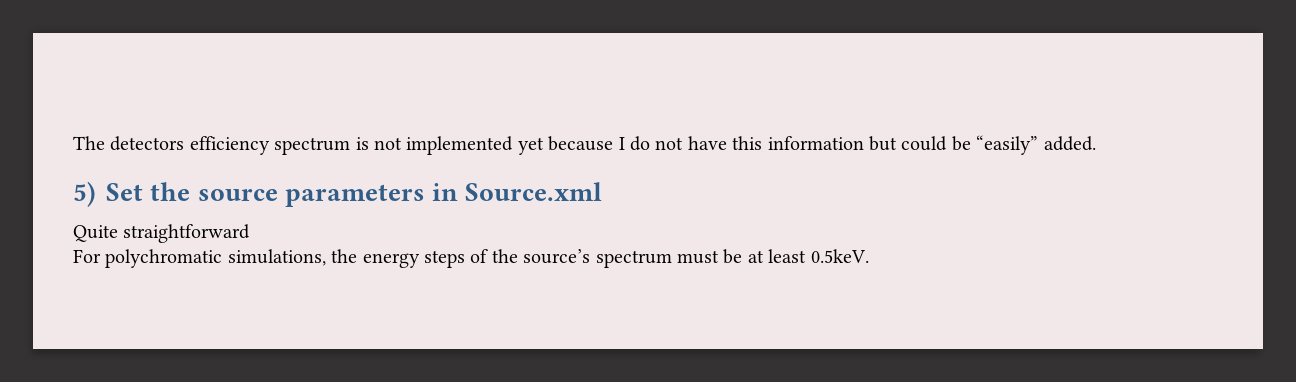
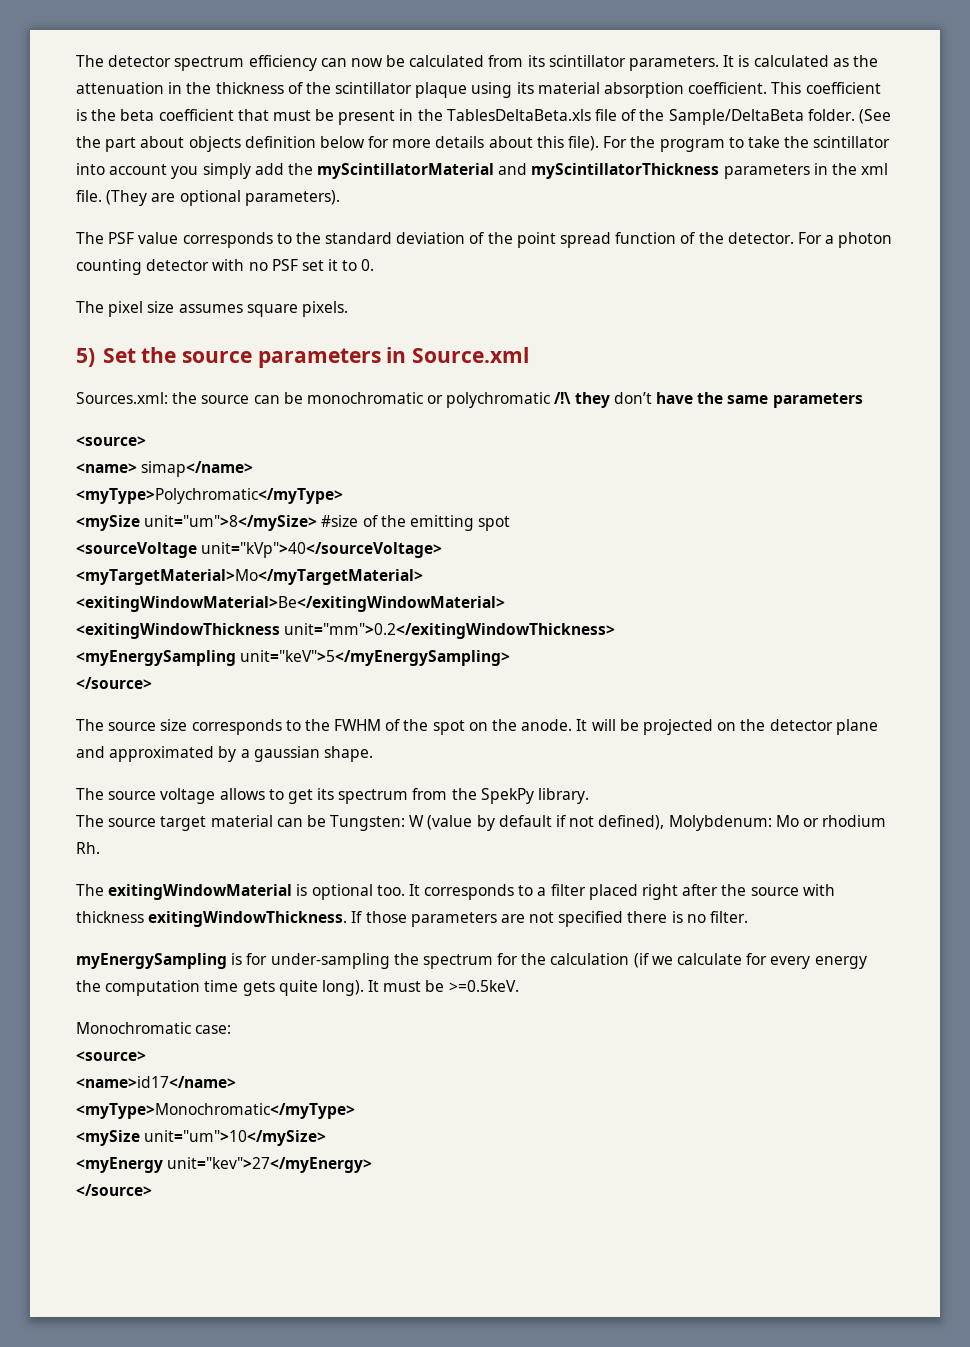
[73,135,1096,155] The detectors efficiency spectrum is not implemented yet because I do not have this information but could be “easily” added. -> [76,55,878,71] [76,82,881,98] [76,109,891,125] [76,136,891,152] [76,163,889,179] [76,190,340,206] [76,232,893,248] [76,259,375,275] [76,301,348,317] The detector spectrum efficiency can now be calculated from its scintillator parameters. It is calculated as the attenuation in the thickness of the scintillator plaque using its material absorption coefficient. This coefficient is the beta coefficient that must be present in the TablesDeltaBeta.xls file of the Sample/DeltaBeta folder. (See the part about objects definition below for more details about this file). For the program to take the scintillator into account you simply add the myScintillatorMaterial and myScintillatorThickness parameters in the xml file. (They are optional parameters). // The PSF value corresponds to the standard deviation of the point spread function of the detector. For a photon counting detector with no PSF set it to 0. // The pixel size assumes square pixels.
[73,224,251,243] [73,249,869,268] Quite straightforward // For polychromatic simulations, the energy steps of the source’s spectrum must be at least 0.5keV. -> [76,392,863,408] [76,436,146,446] [76,461,254,477] [76,488,343,504] [76,515,511,531] [76,542,443,558] [76,569,423,585] [76,596,505,612] [76,623,616,639] [76,650,511,666] [76,677,152,689] [76,719,878,735] [76,746,373,762] [76,788,590,804] [76,815,887,831] [76,842,100,854] [76,884,835,900] [76,911,749,927] [76,953,867,969] [76,980,519,996] [76,1022,232,1034] [76,1051,146,1061] [76,1076,236,1088] [76,1103,355,1119] [76,1130,327,1146] [76,1157,373,1173] [76,1184,152,1196] Sources.xml: the source can be monochromatic or polychromatic /!\ they don’t have the same parameters // <source> // <name> simap</name> // <myType>Polychromatic</myType> // <mySize unit="um">8</mySize> #size of the emitting spot // <sourceVoltage unit="kVp">40</sourceVoltage> // <myTargetMaterial>Mo</myTargetMaterial> // <exitingWindowMaterial>Be</exitingWindowMaterial> // <exitingWindowThickness unit="mm">0.2</exitingWindowThickness> // <myEnergySampling unit="keV">5</myEnergySampling> // </source> // The source size corresponds to the FWHM of the spot on the anode. It will be projected on the detector plane and approximated by a gaussian shape. // The source voltage allows to get its spectrum from the SpekPy library. // The source target material can be Tungsten: W (value by default if not defined), Molybdenum: Mo or rhodium Rh. // The exitingWindowMaterial is optional too. It corresponds to a filter placed right after the source with thickness exitingWindowThickness. If those parameters are not specified there is no filter. // myEnergySampling is for under-sampling the spectrum for the calculation (if we calculate for every energy the computation time gets quite long). It must be >=0.5keV. // Monochromatic case: // <source> // <name>id17</name> // <myType>Monochromatic</myType> // <mySize unit="um">10</mySize> // <myEnergy unit="kev">27</myEnergy> // </source>

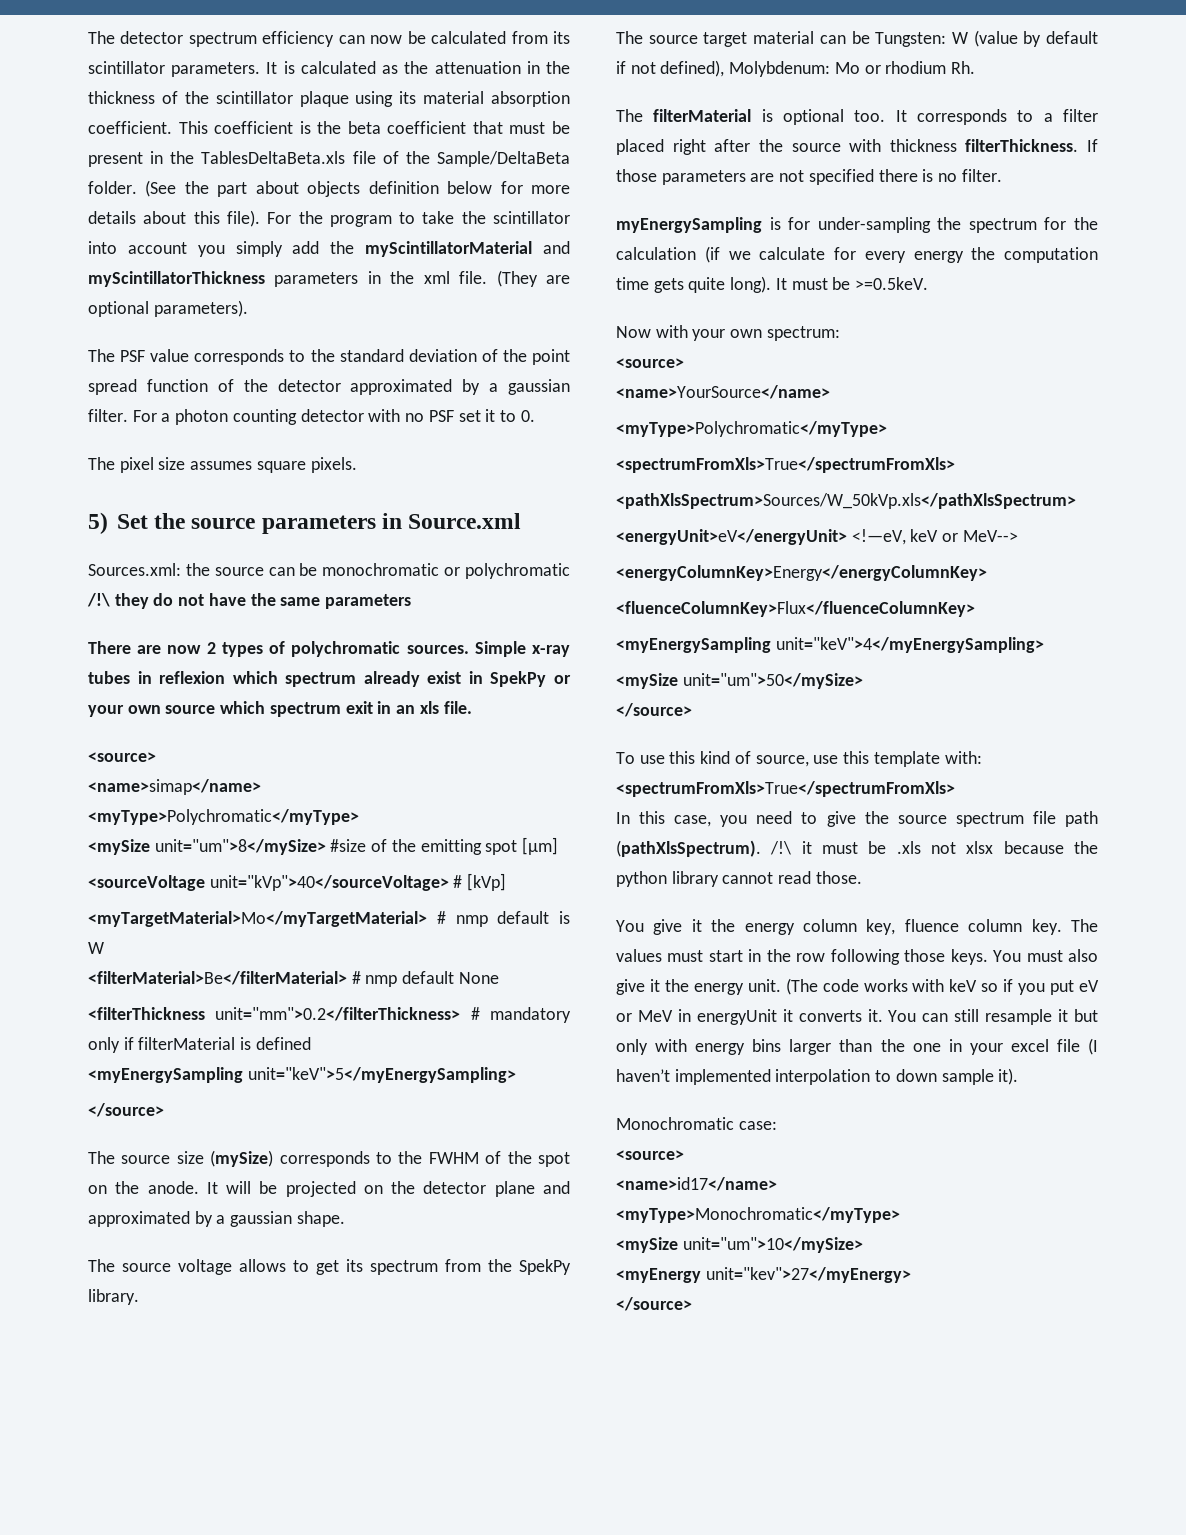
[727,232,794,244] detector. -> [277,379,570,395] [88,409,128,422] detector approximated by a gaussian filter.
[613,392,652,404] don’t -> [153,593,205,606] do not
[76,436,146,446] [76,461,254,477] // <source> // <name> simap</name> -> [88,641,570,657] [88,671,571,687] [88,701,472,717] [88,752,156,762] [88,779,261,795] // There are now 2 types of polychromatic sources. Simple x-ray tubes in reflexion which spectrum already exist in SpekPy or your own source which spectrum exit in an xls file. // <source> // <name>simap</name>
(511, 523) none -> [522,837,559,855] [µm]
(443, 550) none -> [453,873,507,891] # [kVp]
[76,596,505,612] [76,623,616,639] // <exitingWindowMaterial>Be</exitingWindowMaterial> // <exitingWindowThickness unit="mm">0.2</exitingWindowThickness> -> [436,911,570,927] [88,942,104,954] [88,971,499,987] [88,1007,571,1023] [88,1037,311,1053] # nmp default is W // <filterMaterial>Be</filterMaterial> # nmp default None // <filterThickness unit="mm">0.2</filterThickness> # mandatory only if filterMaterial is defined
(188, 725) none -> [210,1150,274,1167] (mySize)
[108,884,293,900] exitingWindowMaterial -> [653,109,752,122] filterMaterial
[148,911,348,927] exitingWindowThickness. -> [965,139,1079,152] filterThickness.
(519, 986) none -> [616,325,840,341] [616,358,684,368] [616,385,830,399] [616,421,887,437] [616,457,955,473] [616,493,1076,509] [616,529,1018,545] [616,565,987,581] [616,601,975,617] [616,637,1044,653] [616,673,863,689] [616,703,692,717] [616,751,982,767] [616,781,955,797] [616,811,1098,827] [616,840,1098,857] [616,871,862,887] [616,919,1098,935] [616,949,1098,965] [616,978,1099,995] [616,1009,1098,1025] [616,1038,1098,1055] [616,1068,1019,1085] // Now with your own spectrum: // <source> // <name>YourSource</name> // <myType>Polychromatic</myType> // <spectrumFromXls>True</spectrumFromXls> // <pathXlsSpectrum>Sources/W_50kVp.xls</pathXlsSpectrum> // <energyUnit>eV</energyUnit> <!—eV, keV or MeV--> // <energyColumnKey>Energy</energyColumnKey> // <fluenceColumnKey>Flux</fluenceColumnKey> // <myEnergySampling unit="keV">4</myEnergySampling> // <mySize unit="um">50</mySize> // </source> // To use this kind of source, use this template with: <spectrumFromXls>True</spectrumFromXls> // In this case, you need to give the source spectrum file path (pathXlsSpectrum). /!\ it must be .xls not xlsx because the python library cannot read those. // You give it the energy column key, fluence column key. The values must start in the row following those keys. You must also give it the energy unit. (The code works with keV so if you put eV or MeV in energyUnit it converts it. You can still resample it but only with energy bins larger than the one in your excel file (I haven’t implemented interpolation to down sample it).

